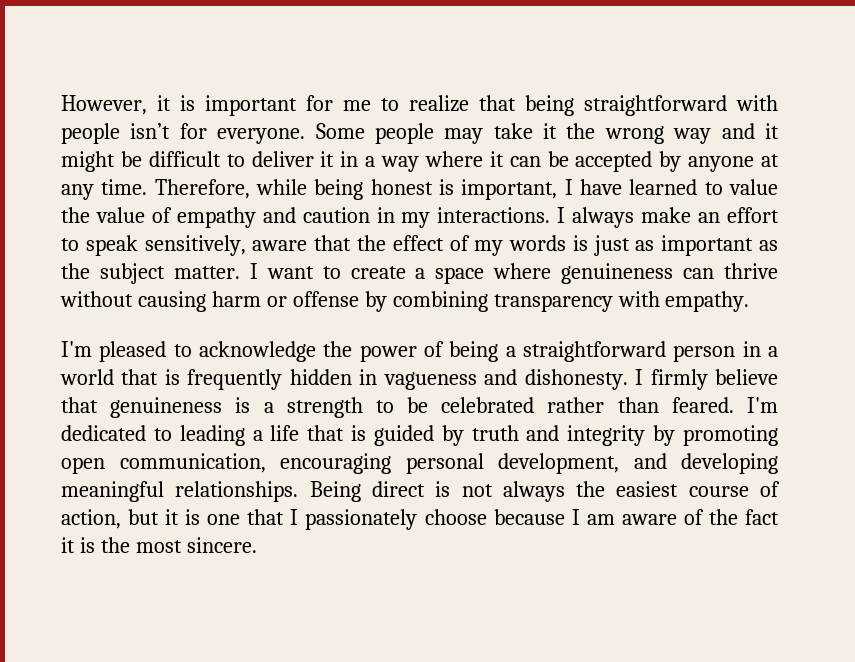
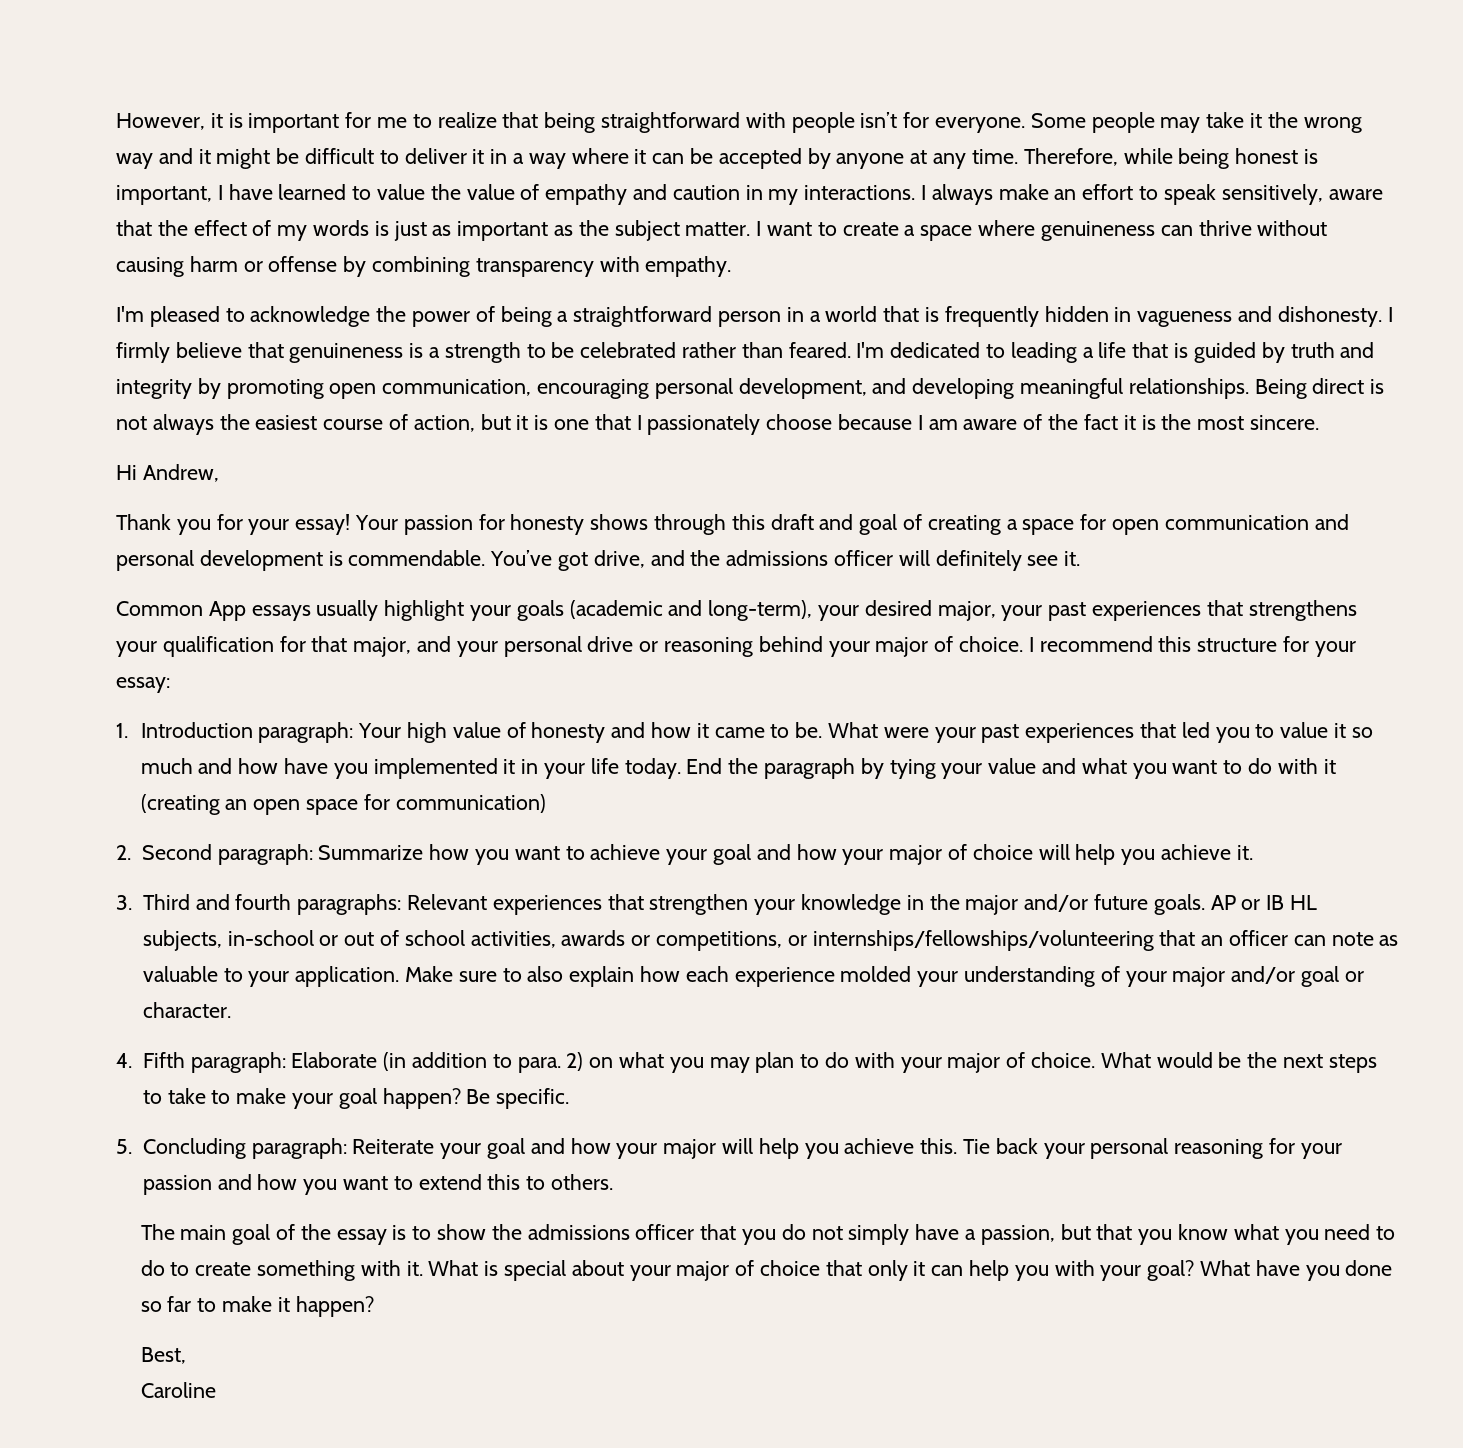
(257, 545) none -> [116,464,219,482] [116,514,1349,535] [116,550,1081,571] [116,600,1357,621] [116,636,1356,657] [116,677,170,693] [116,722,1373,743] [140,758,1336,779] [140,794,546,815] [116,844,1253,865] [116,894,1318,915] [142,930,1399,951] [142,966,1364,987] [142,1002,231,1018] [116,1052,1377,1073] [142,1088,570,1109] [116,1138,1342,1159] [142,1174,613,1195] [140,1224,1396,1245] [140,1260,1393,1281] [140,1296,374,1317] [140,1347,186,1364] [140,1382,216,1398] // Hi Andrew, // Thank you for your essay! Your passion for honesty shows through this draft and goal of creating a space for open communication and personal development is commendable. You’ve got drive, and the admissions officer will definitely see it. // Common App essays usually highlight your goals (academic and long-term), your desired major, your past experiences that strengthens your qualification for that major, and your personal drive or reasoning behind your major of choice. I recommend this structure for your essay: // 1. Introduction paragraph: Your high value of honesty and how it came to be. What were your past experiences that led you to value it so much and how have you implemented it in your life today. End the paragraph by tying your value and what you want to do with it (creating an open space for communication) // 2. Second paragraph: Summarize how you want to achieve your goal and how your major of choice will help you achieve it. // 3. Third and fourth paragraphs: Relevant experiences that strengthen your knowledge in the major and/or future goals. AP or IB HL subjects, in-school or out of school activities, awards or competitions, or internships/fellowships/volunteering that an officer can note as valuable to your application. Make sure to also explain how each experience molded your understanding of your major and/or goal or character. // 4. Fifth paragraph: Elaborate (in addition to para. 2) on what you may plan to do with your major of choice. What would be the next steps to take to make your goal happen? Be specific. // 5. Concluding paragraph: Reiterate your goal and how your major will help you achieve this. Tie back your personal reasoning for your passion and how you want to extend this to others. // The main goal of the essay is to show the admissions officer that you do not simply have a passion, but that you know what you need to do to create something with it. What is special about your major of choice that only it can help you with your goal? What have you done so far to make it happen? // Best, // Caroline

